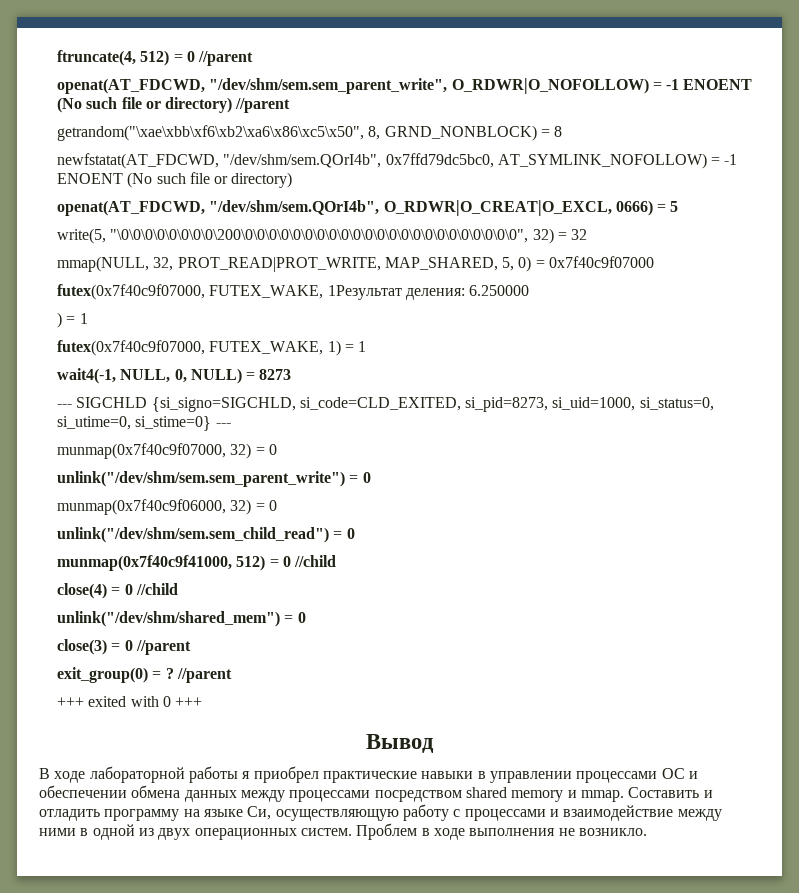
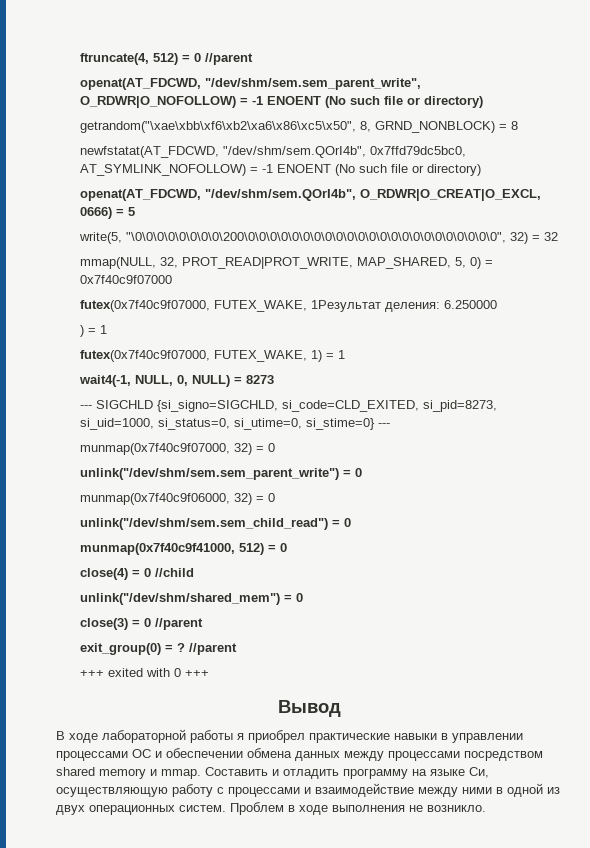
[235,98,291,113] //parent -> (483, 102) none
[294,555,337,567] //child -> (287, 547) none

